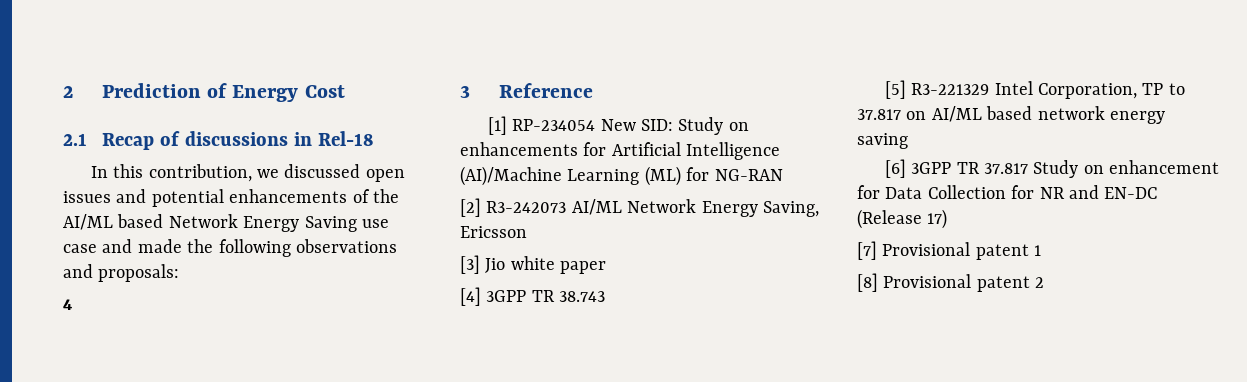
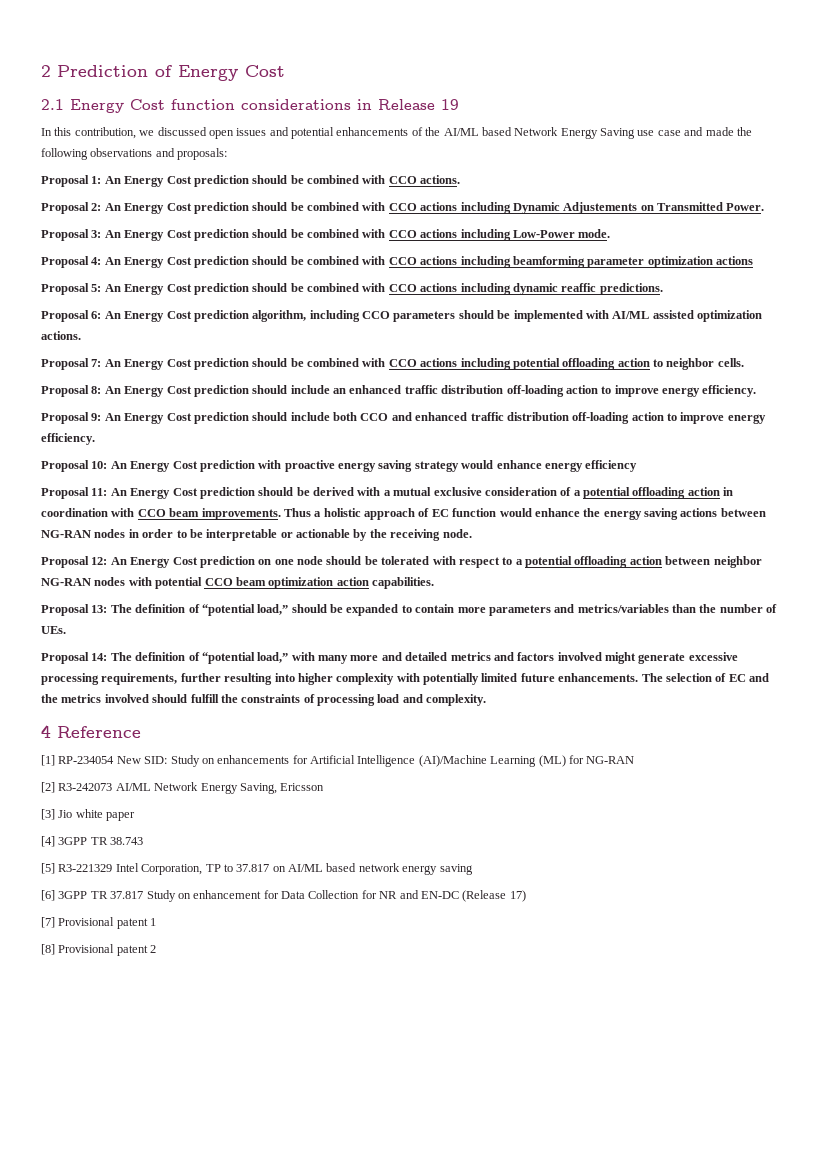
[102,131,373,150] Recap of discussions in Rel-18 -> [70,99,460,113] Energy Cost function considerations in Release 19
[63,299,72,310] [460,86,470,98] 4 // 3 -> [41,175,461,187] [41,202,765,214] [41,229,611,241] [41,256,753,268] [41,283,663,295] [41,310,762,322] [41,331,81,340] [41,358,744,370] [41,385,757,397] [41,412,766,424] [41,433,95,445] [41,460,638,472] [41,487,734,499] [41,508,766,520] [41,529,472,541] [41,556,762,568] [41,577,434,589] [41,604,778,616] [41,626,66,634] [41,652,738,664] [41,673,769,685] [41,694,487,706] [41,725,51,738] Proposal 1: An Energy Cost prediction should be combined with CCO actions. // Proposal 2: An Energy Cost prediction should be combined with CCO actions including Dynamic Adjustements on Transmitted Power. // Proposal 3: An Energy Cost prediction should be combined with CCO actions including Low-Power mode. // Proposal 4: An Energy Cost prediction should be combined with CCO actions including beamforming parameter optimization actions // Proposal 5: An Energy Cost prediction should be combined with CCO actions including dynamic reaffic predictions. // Proposal 6: An Energy Cost prediction algorithm, including CCO parameters should be implemented with AI/ML assisted optimization actions. // Proposal 7: An Energy Cost prediction should be combined with CCO actions including potential offloading action to neighbor cells. // Proposal 8: An Energy Cost prediction should include an enhanced traffic distribution off-loading action to improve energy efficiency. // Proposal 9: An Energy Cost prediction should include both CCO and enhanced traffic distribution off-loading action to improve energy efficiency. // Proposal 10: An Energy Cost prediction with proactive energy saving strategy would enhance energy efficiency // Proposal 11: An Energy Cost prediction should be derived with a mutual exclusive consideration of a potential offloading action in coordination with CCO beam improvements. Thus a holistic approach of EC function would enhance the energy saving actions between NG-RAN nodes in order to be interpretable or actionable by the receiving node. // Proposal 12: An Energy Cost prediction on one node should be tolerated with respect to a potential offloading action between neighbor NG-RAN nodes with potential CCO beam optimization action capabilities. // Proposal 13: The definition of “potential load,” should be expanded to contain more parameters and metrics/variables than the number of UEs. // Proposal 14: The definition of “potential load,” with many more and detailed metrics and factors involved might generate excessive processing requirements, further resulting into higher complexity with potentially limited future enhancements. The selection of EC and the metrics involved should fulfill the constraints of processing load and complexity. // 4

